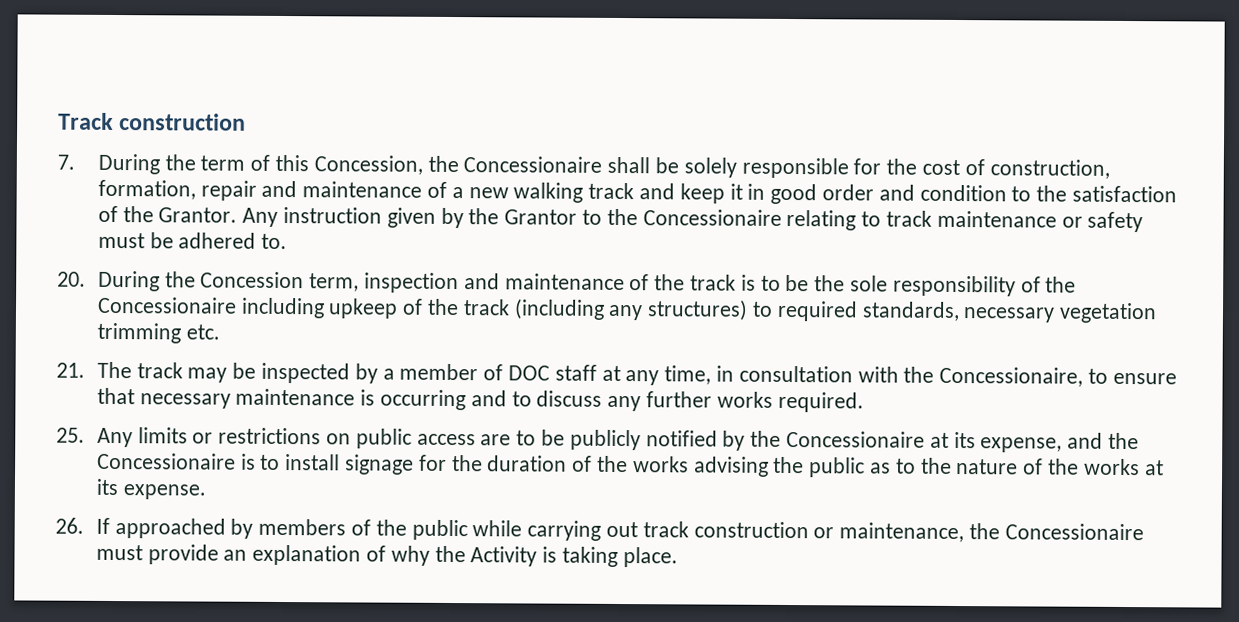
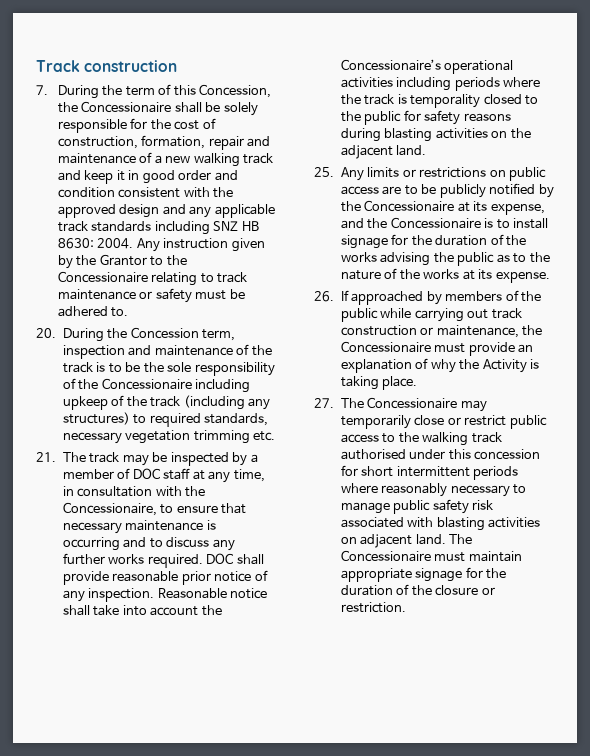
[1011,185,1178,203] [97,205,238,223] to the satisfaction of the Grantor. -> [118,187,234,198] [57,204,275,218] [57,221,259,235] [57,238,134,249] consistent with the approved design and any applicable track standards including SNZ HB 8630: 2004.
(864, 402) none -> [206,553,264,565] [62,570,268,585] [62,588,268,602] [62,605,222,616] [340,59,514,74] [340,77,541,91] [340,94,539,108] [340,110,511,125] [340,128,531,142] [340,145,427,159] DOC shall provide reasonable prior notice of any inspection. Reasonable notice shall take into account the Concessionaire’s operational activities including periods where the track is temporality closed to the public for safety reasons during blasting activities on the adjacent land.
(678, 557) none -> [314,397,487,412] [340,415,547,429] [340,432,502,446] [340,449,541,460] [340,465,519,480] [340,483,527,497] [340,499,494,514] [340,517,541,531] [340,534,473,548] [340,550,522,562] [340,567,507,582] [340,584,495,596] [340,602,406,613] // 27. The Concessionaire may temporarily close or restrict public access to the walking track authorised under this concession for short intermittent periods where reasonably necessary to manage public safety risk associated with blasting activities on adjacent land. The Concessionaire must maintain appropriate signage for the duration of the closure or restriction.

